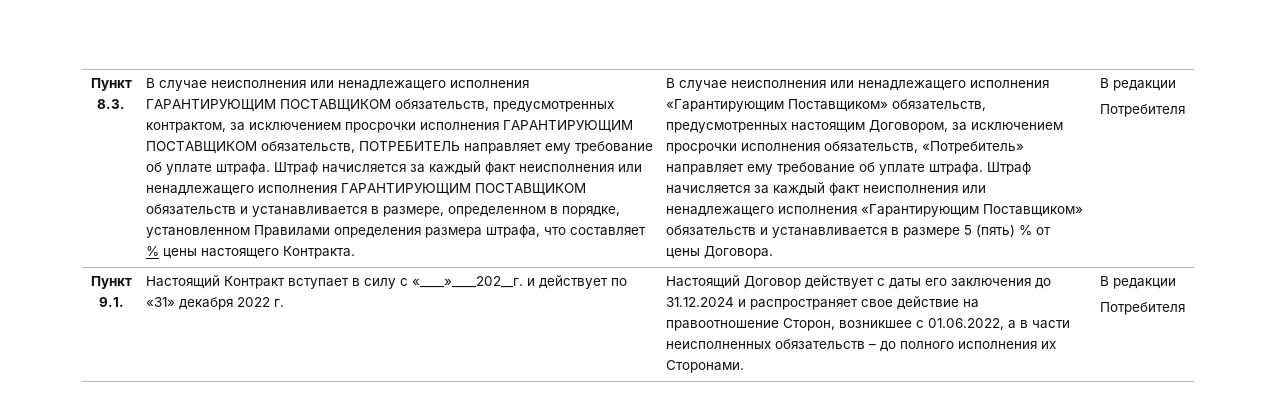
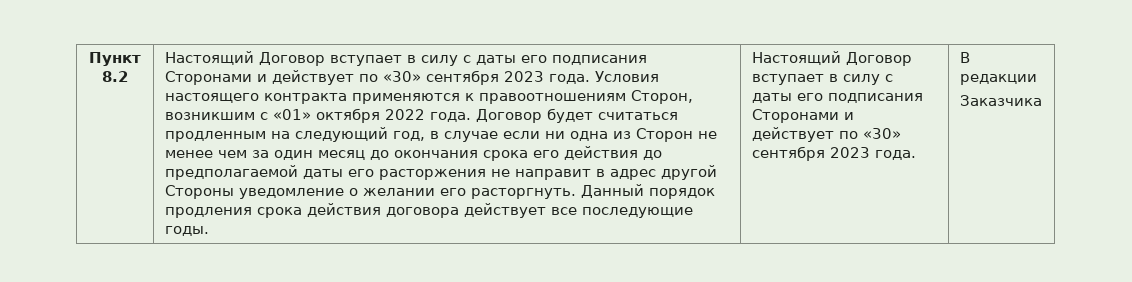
[90,78,132,91] [97,99,125,109] [145,78,529,91] [145,99,614,112] [145,120,633,133] [145,141,653,154] [145,161,642,175] [145,183,586,196] [145,204,620,217] [145,225,646,238] [145,246,355,259] [665,78,1049,91] [665,99,986,112] [665,120,1063,133] [665,141,1024,154] [665,162,1031,175] [665,182,986,196] [665,204,1083,217] [665,224,1051,238] [665,246,773,259] [1099,78,1176,91] [1099,104,1185,117] [90,276,132,289] [98,297,124,307] [145,275,627,289] [145,297,284,310] [665,275,1051,289] [665,296,979,310] [665,318,1070,331] [665,339,1056,352] [665,360,744,373] [1099,276,1176,289] [1099,302,1185,315] Пункт 8.3. | В случае неисполнения или ненадлежащего исполнения ГАРАНТИРУЮЩИМ ПОСТАВЩИКОМ обязательств, предусмотренных контрактом, за исключением просрочки исполнения ГАРАНТИРУЮЩИМ ПОСТАВЩИКОМ обязательств, ПОТРЕБИТЕЛЬ направляет ему требование об уплате штрафа. Штраф начисляется за каждый факт неисполнения или ненадлежащего исполнения ГАРАНТИРУЮЩИМ ПОСТАВЩИКОМ обязательств и устанавливается в размере, определенном в порядке, установленном Правилами определения размера штрафа, что составляет % цены настоящего Контракта. | В случае неисполнения или ненадлежащего исполнения «Гарантирующим Поставщиком» обязательств, предусмотренных настоящим Договором, за исключением просрочки исполнения обязательств, «Потребитель» направляет ему требование об уплате штрафа. Штраф начисляется за каждый факт неисполнения или ненадлежащего исполнения «Гарантирующим Поставщиком» обязательств и устанавливается в размере 5 (пять) % от цены Договора. | В редакции // Потребителя // Пункт 9.1. | Настоящий Контракт вступает в силу с «____»____202__г. и действует по «31» декабря 2022 г. | Настоящий Договор действует с даты его заключения до 31.12.2024 и распространяет свое действие на правоотношение Сторон, возникшее с 01.06.2022, а в части неисполненных обязательств – до полного исполнения их Сторонами. | В редакции // Потребителя -> [89,52,141,66] [102,71,128,82] [164,51,647,66] [164,70,659,85] [164,90,693,104] [164,108,678,123] [164,127,717,142] [164,146,662,161] [164,165,717,180] [164,184,715,199] [164,203,693,218] [164,226,209,236] [751,51,912,66] [751,74,893,85] [751,93,923,103] [751,109,854,123] [751,127,901,142] [751,146,916,161] [959,52,970,63] [959,74,1037,85] [959,95,1042,106] Пункт 8.2 | Настоящий Договор вступает в силу с даты его подписания Сторонами и действует по «30» сентября 2023 года. Условия настоящего контракта применяются к правоотношениям Сторон, возникшим с «01» октября 2022 года. Договор будет считаться продленным на следующий год, в случае если ни одна из Сторон не менее чем за один месяц до окончания срока его действия до предполагаемой даты его расторжения не направит в адрес другой Стороны уведомление о желании его расторгнуть. Данный порядок продления срока действия договора действует все последующие годы. | Настоящий Договор вступает в силу с даты его подписания Сторонами и действует по «30» сентября 2023 года. | В редакции // Заказчика

